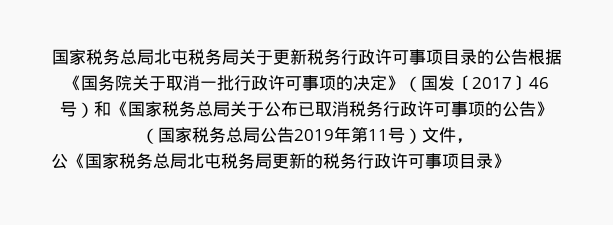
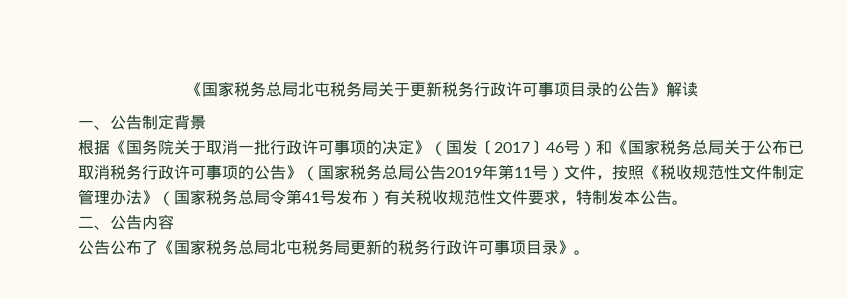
(51, 57) none -> [186,82,202,97] 《
(528, 57) none -> [650,82,698,97] [78,114,206,130] 》解读 // 一、公告制定背景 //
[51,153,68,169] // 公 -> [612,164,804,180] [78,189,688,206] [78,214,174,230] [78,239,158,255] 按照《税收规范性文件制定管理办法》（国家税务总局令第41号发布）有关税收规范性文件要求，特制发本公告。 // 二、公告内容 // 公告公布了
(510, 161) none -> [574,250,590,255] 。

